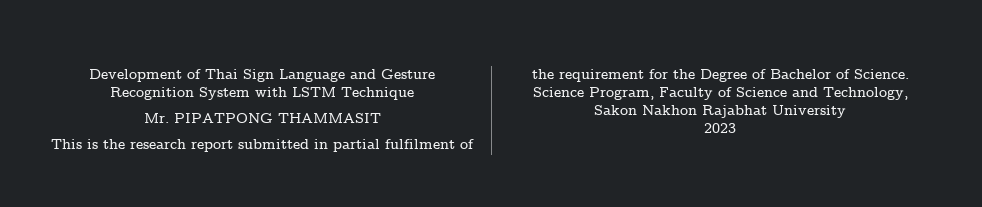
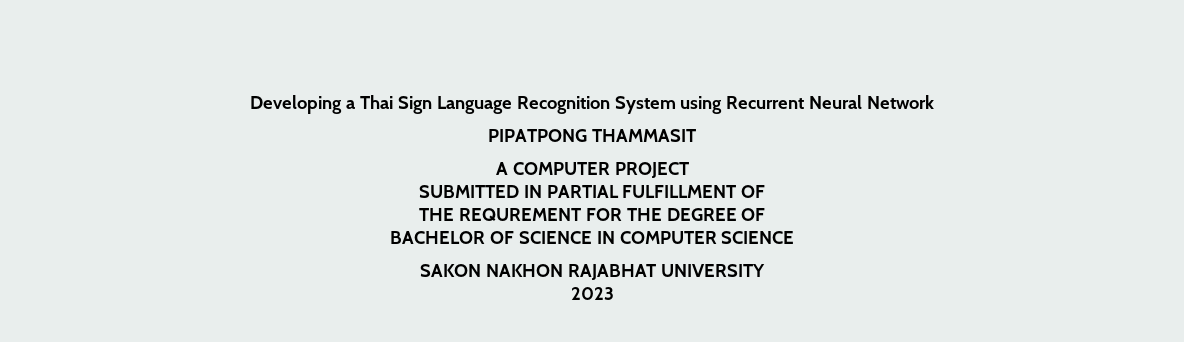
[89,69,201,82] Development of -> [249,95,355,114] Developing a
[350,69,435,79] [110,87,414,100] [143,113,381,123] [51,139,474,152] [531,69,909,82] [532,87,908,100] [594,105,846,118] and Gesture Recognition System with LSTM Technique // Mr. PIPATPONG THAMMASIT // This is the research report submitted in partial fulfilment of the requirement for the Degree of Bachelor of Science. Science Program, Faculty of Science and Technology, // Sakon Nakhon Rajabhat University -> [516,95,935,114] [488,129,696,142] [495,162,689,178] [418,185,766,198] [418,208,766,221] [389,231,795,244] [419,264,766,280] Recognition System using Recurrent Neural Network // PIPATPONG THAMMASIT // A COMPUTER PROJECT // SUBMITTED IN PARTIAL FULFILLMENT OF // THE REQUREMENT FOR THE DEGREE OF // BACHELOR OF SCIENCE IN COMPUTER SCIENCE // SAKON NAKHON RAJABHAT UNIVERSITY

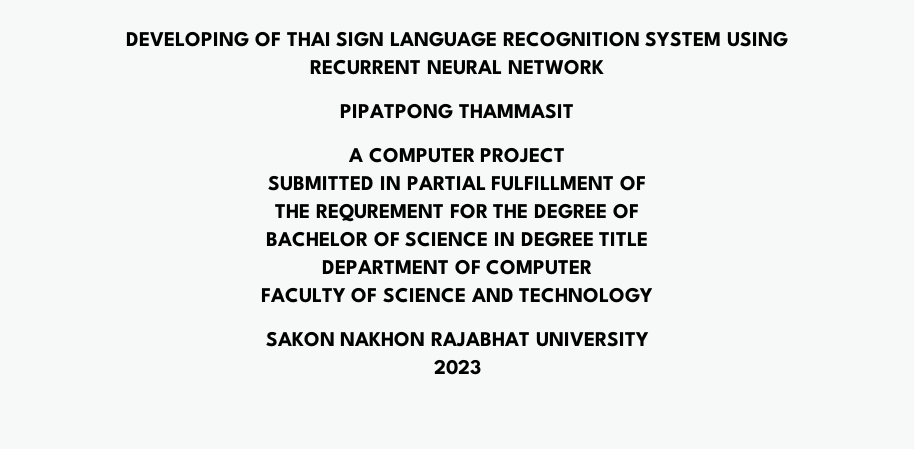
[249,95,935,114] Developing a Thai Sign Language Recognition System using Recurrent Neural Network -> [126,31,788,47] [310,59,604,75] DEVELOPING OF THAI SIGN LANGUAGE RECOGNITION SYSTEM USING RECURRENT NEURAL NETWORK
[619,231,795,244] COMPUTER SCIENCE -> [520,231,649,247] [321,259,593,275] [260,287,654,303] DEGREE TITLE // DEPARTMENT OF COMPUTER // FACULTY OF SCIENCE AND TECHNOLOGY

